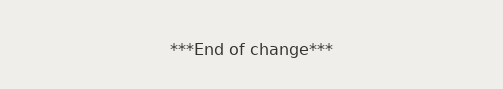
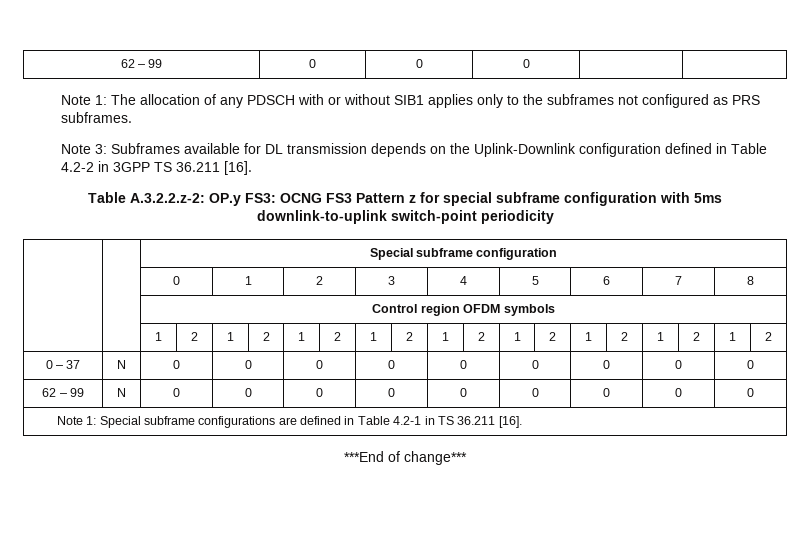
(170, 49) none -> [120,59,163,68] [308,59,316,68] [415,59,423,68] [522,59,530,68] [60,94,760,108] [60,112,132,123] [60,143,767,157] [60,161,252,175] [88,192,722,206] [256,210,554,224] [369,248,558,260] [173,276,180,285] [244,276,252,285] [315,276,323,285] [387,276,395,285] [459,276,467,285] [531,276,539,285] [603,276,610,285] [675,276,682,285] [747,276,754,285] [372,304,555,316] [155,332,162,341] [191,332,198,341] [227,332,234,341] [262,332,270,341] [298,332,305,341] [334,332,341,341] [370,332,377,341] [406,332,413,341] [442,332,449,341] [478,332,485,341] [513,332,521,341] [549,332,556,341] [585,332,592,341] [621,332,628,341] [657,332,664,341] [693,332,700,341] [729,332,736,341] [765,332,772,341] [45,360,81,369] [117,360,126,369] [173,360,180,369] [244,360,252,369] [315,360,323,369] [387,360,395,369] [459,360,467,369] [531,360,539,369] [603,360,610,369] [675,360,682,369] [747,360,754,369] [42,388,84,397] [117,388,126,397] [173,388,180,397] [244,388,252,397] [315,388,323,397] [387,388,395,397] [459,388,467,397] [531,388,539,397] [603,388,610,397] [675,388,682,397] [747,388,754,397] [56,416,522,428] 62 – 99 | 0 | 0 | 0 | | // Note 1: The allocation of any PDSCH with or without SIB1 applies only to the subframes not configured as PRS subframes. // Note 3: Subframes available for DL transmission depends on the Uplink-Downlink configuration defined in Table 4.2-2 in 3GPP TS 36.211 [16]. // Table A.3.2.2.z-2: OP.y FS3: OCNG FS3 Pattern z for special subframe configuration with 5ms downlink-to-uplink switch-point periodicity // | | Special subframe configuration // | | 0 | 1 | 2 | 3 | 4 | 5 | 6 | 7 | 8 // | | Control region OFDM symbols // | | 1 | 2 | 1 | 2 | 1 | 2 | 1 | 2 | 1 | 2 | 1 | 2 | 1 | 2 | 1 | 2 | 1 | 2 // 0 – 37 | N | 0 | 0 | 0 | 0 | 0 | 0 | 0 | 0 | 0 // 62 – 99 | N | 0 | 0 | 0 | 0 | 0 | 0 | 0 | 0 | 0 // Note 1: Special subframe configurations are defined in Table 4.2-1 in TS 36.211 [16]. //

